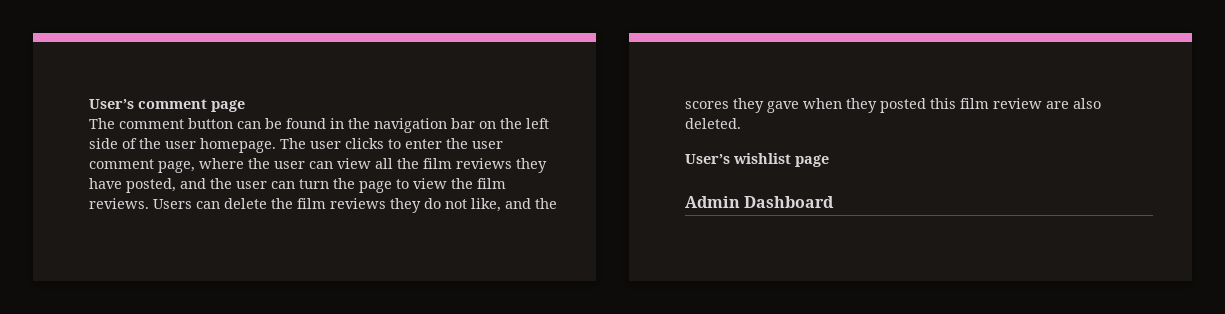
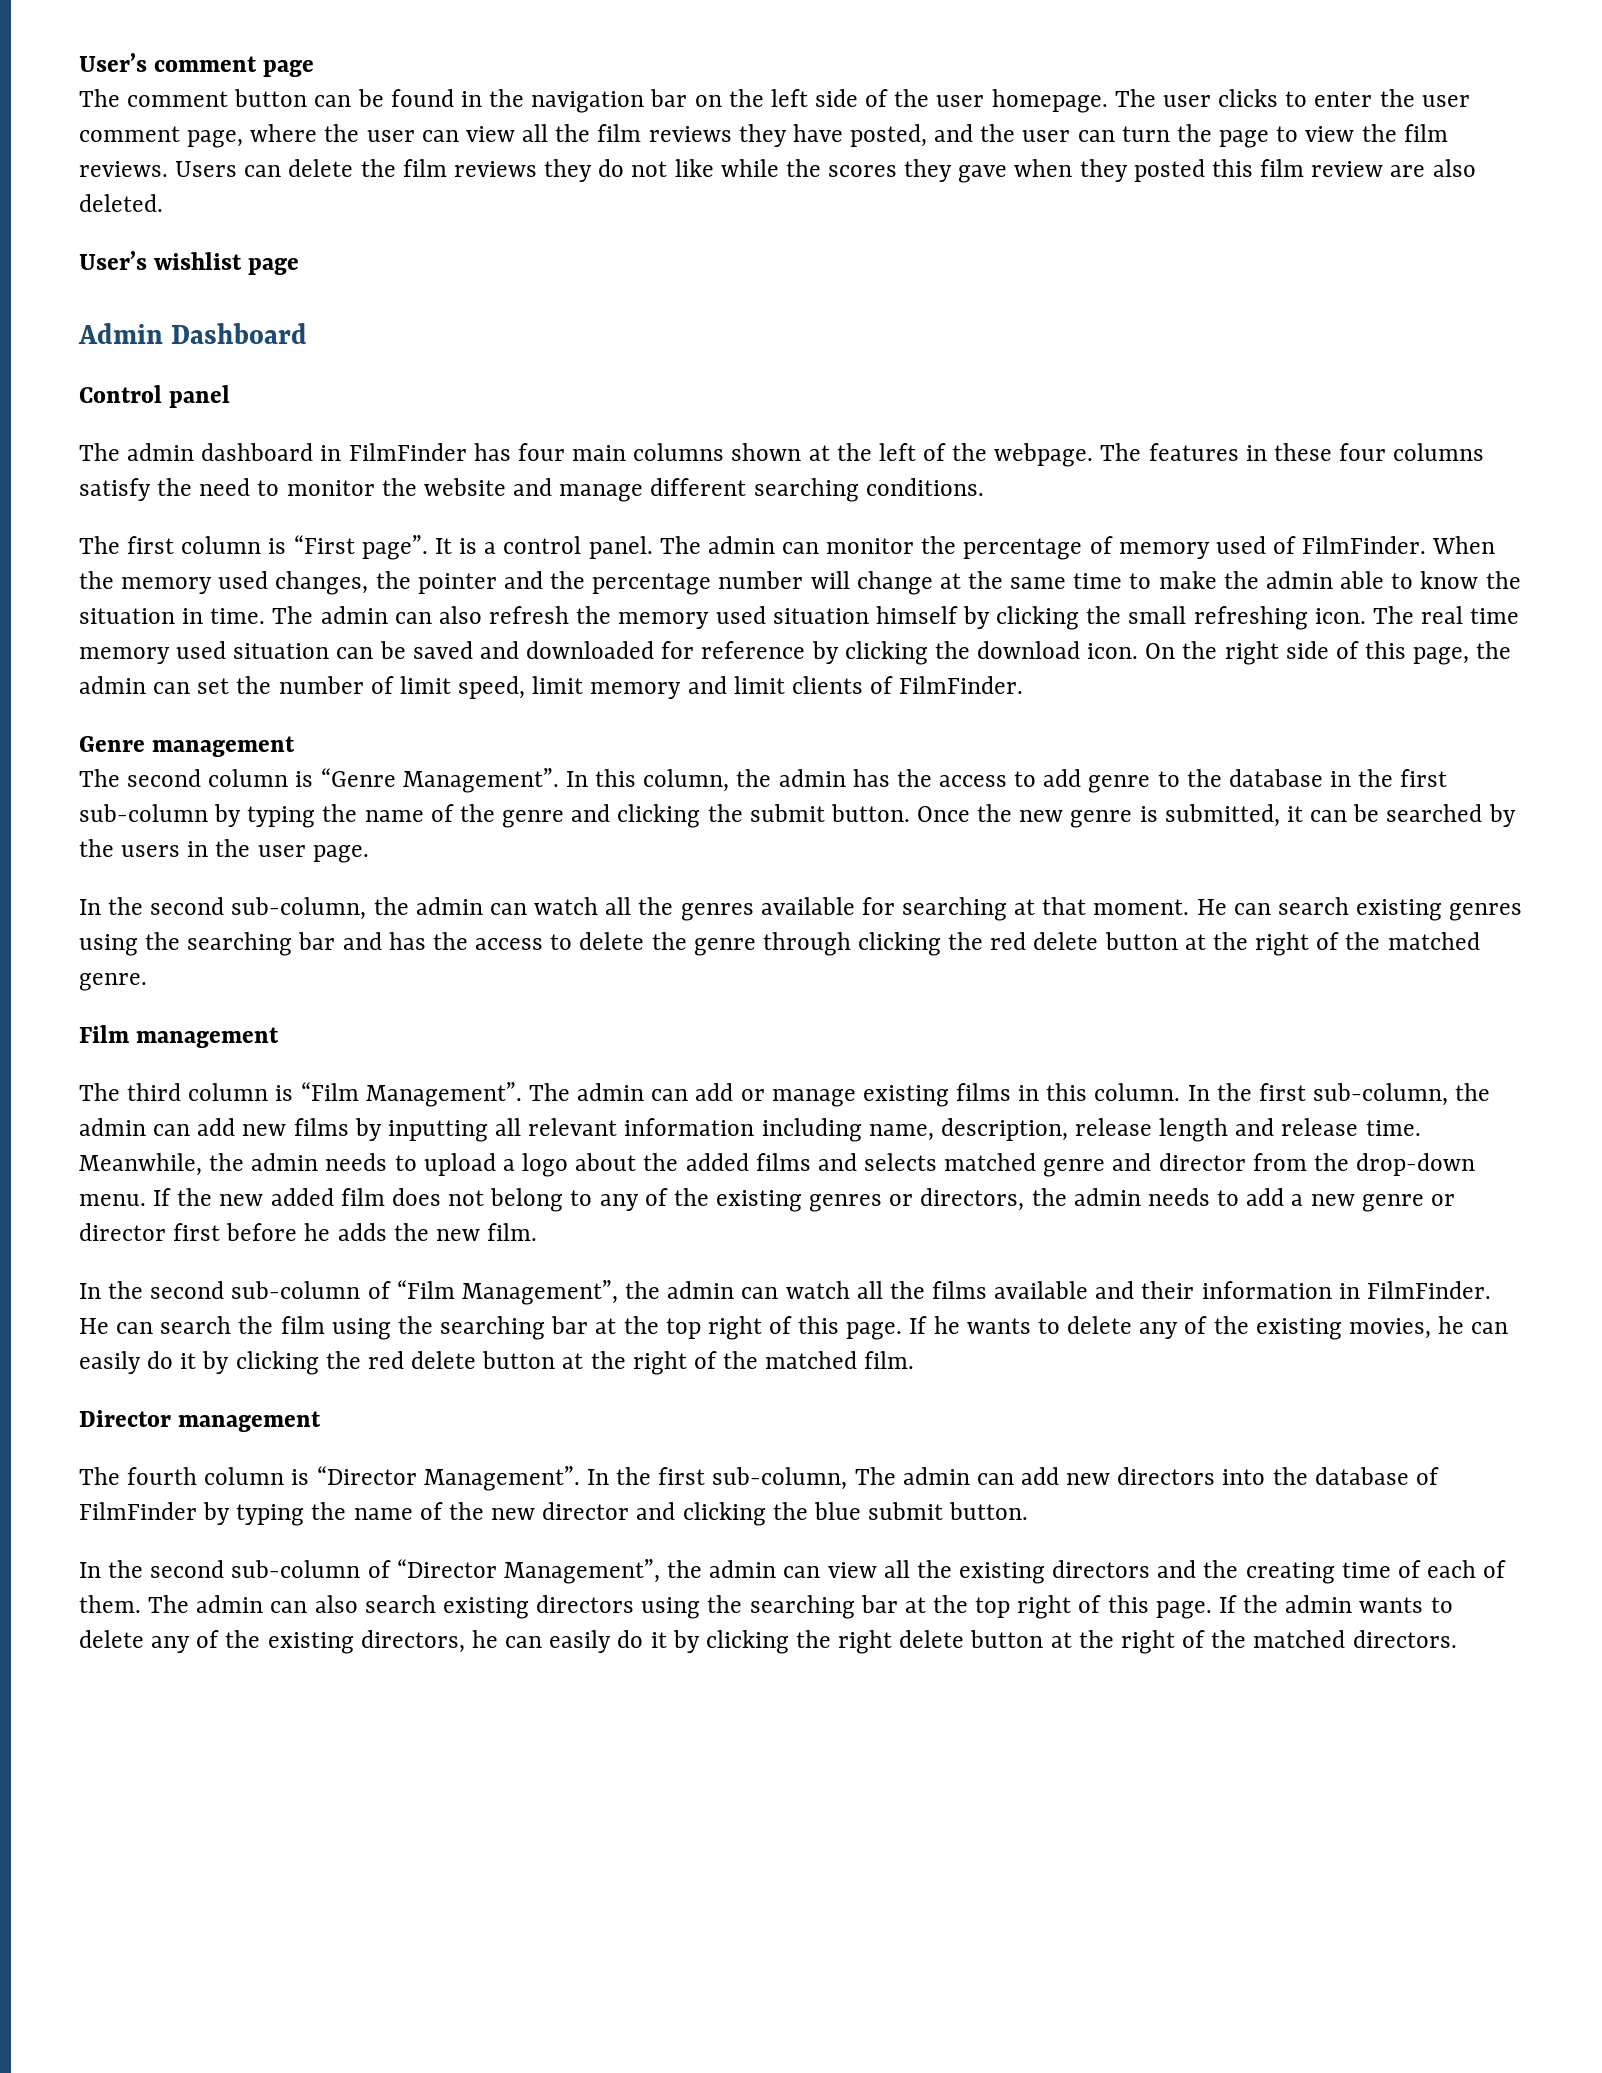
[471,198,531,212] like, and -> [674,159,779,177] like while
(835, 202) none -> [79,385,231,408] [79,443,1485,467] [79,478,984,502] [79,535,1496,560] [79,571,1521,595] [79,606,1520,630] [79,641,1512,665] [79,676,1024,699] [79,736,296,757] [79,768,1448,793] [79,804,1516,828] [79,839,369,863] [79,897,1523,921] [79,932,1480,956] [79,973,147,991] [79,1025,280,1048] [79,1082,1491,1107] [79,1118,1421,1142] [79,1153,1476,1177] [79,1188,1455,1212] [79,1223,538,1241] [79,1280,1491,1305] [79,1316,1509,1340] [79,1351,915,1375] [79,1410,322,1432] [79,1466,1439,1491] [79,1502,1029,1526] [79,1559,1507,1584] [79,1595,1453,1619] [79,1630,1457,1654] // Control panel // The admin dashboard in FilmFinder has four main columns shown at the left of the webpage. The features in these four columns satisfy the need to monitor the website and manage different searching conditions. // The first column is “First page”. It is a control panel. The admin can monitor the percentage of memory used of FilmFinder. When the memory used changes, the pointer and the percentage number will change at the same time to make the admin able to know the situation in time. The admin can also refresh the memory used situation himself by clicking the small refreshing icon. The real time memory used situation can be saved and downloaded for reference by clicking the download icon. On the right side of this page, the admin can set the number of limit speed, limit memory and limit clients of FilmFinder. // Genre management // The second column is “Genre Management”. In this column, the admin has the access to add genre to the database in the first sub-column by typing the name of the genre and clicking the submit button. Once the new genre is submitted, it can be searched by the users in the user page. // In the second sub-column, the admin can watch all the genres available for searching at that moment. He can search existing genres using the searching bar and has the access to delete the genre through clicking the red delete button at the right of the matched genre. // Film management // The third column is “Film Management”. The admin can add or manage existing films in this column. In the first sub-column, the admin can add new films by inputting all relevant information including name, description, release length and release time. Meanwhile, the admin needs to upload a logo about the added films and selects matched genre and director from the drop-down menu. If the new added film does not belong to any of the existing genres or directors, the admin needs to add a new genre or director first before he adds the new film. // In the second sub-column of “Film Management”, the admin can watch all the films available and their information in FilmFinder. He can search the film using the searching bar at the top right of this page. If he wants to delete any of the existing movies, he can easily do it by clicking the red delete button at the right of the matched film. // Director management // The fourth column is “Director Management”. In the first sub-column, The admin can add new directors into the database of FilmFinder by typing the name of the new director and clicking the blue submit button. // In the second sub-column of “Director Management”, the admin can view all the existing directors and the creating time of each of them. The admin can also search existing directors using the searching bar at the top right of this page. If the admin wants to delete any of the existing directors, he can easily do it by clicking the right delete button at the right of the matched directors.

